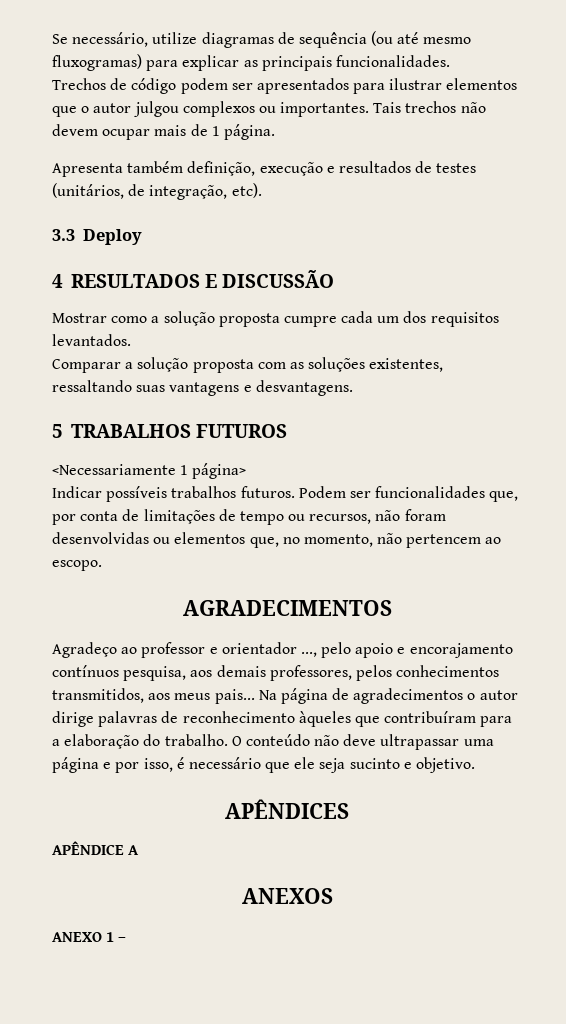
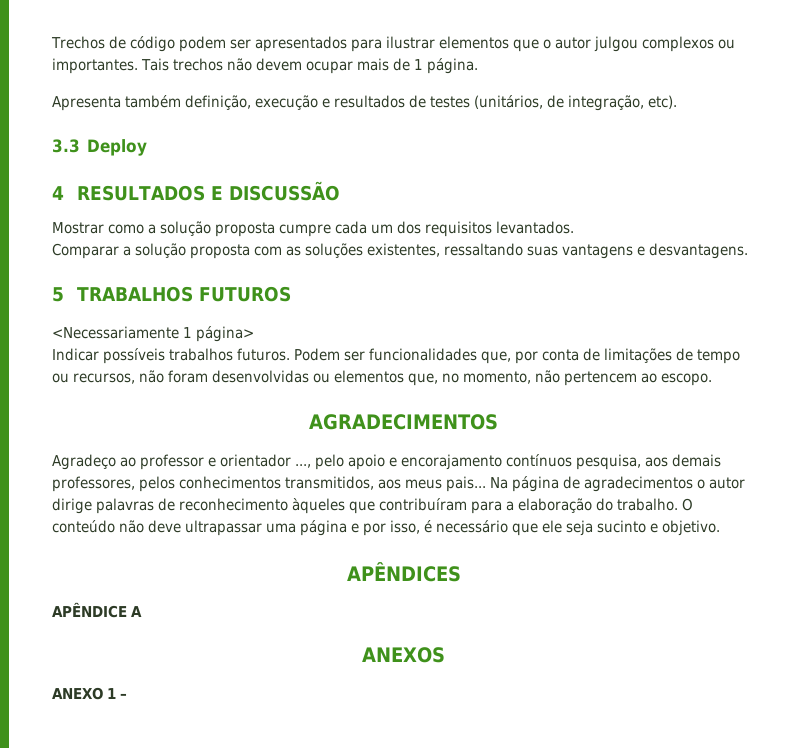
[52,31,472,48] [52,54,450,71] Se necessário, utilize diagramas de sequência (ou até mesmo fluxogramas) para explicar as principais funcionalidades. // -> (51, 42) none

